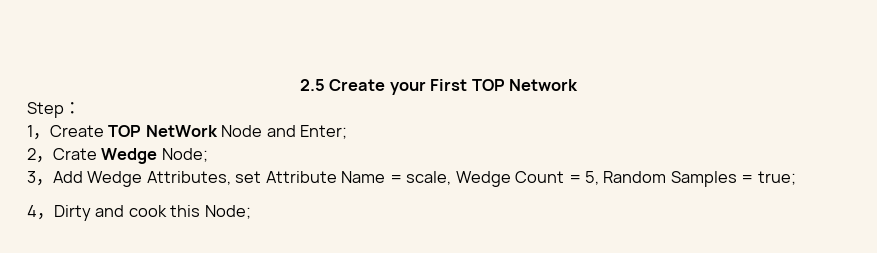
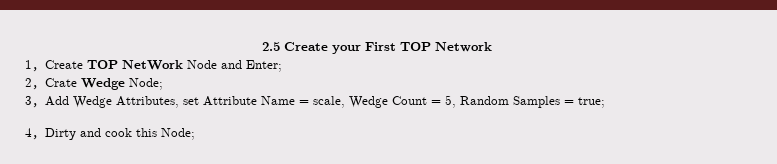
[27,102,81,118] // Step： -> (492, 47) none

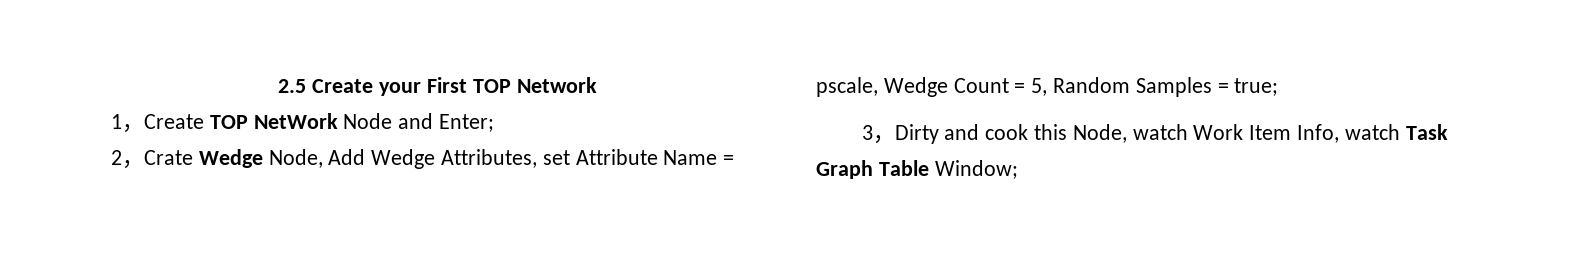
[129,78,163,90] [25,96,45,108] Node; // 3， -> [268,149,323,168] Node,
[313,96,345,108] scale, -> [816,77,878,97] pscale,
[25,128,32,137] 4 -> [861,125,873,140] 3
[161,128,195,140] Node; -> [1072,124,1448,143] [816,160,1018,179] Node, watch Work Item Info, watch Task Graph Table Window;

